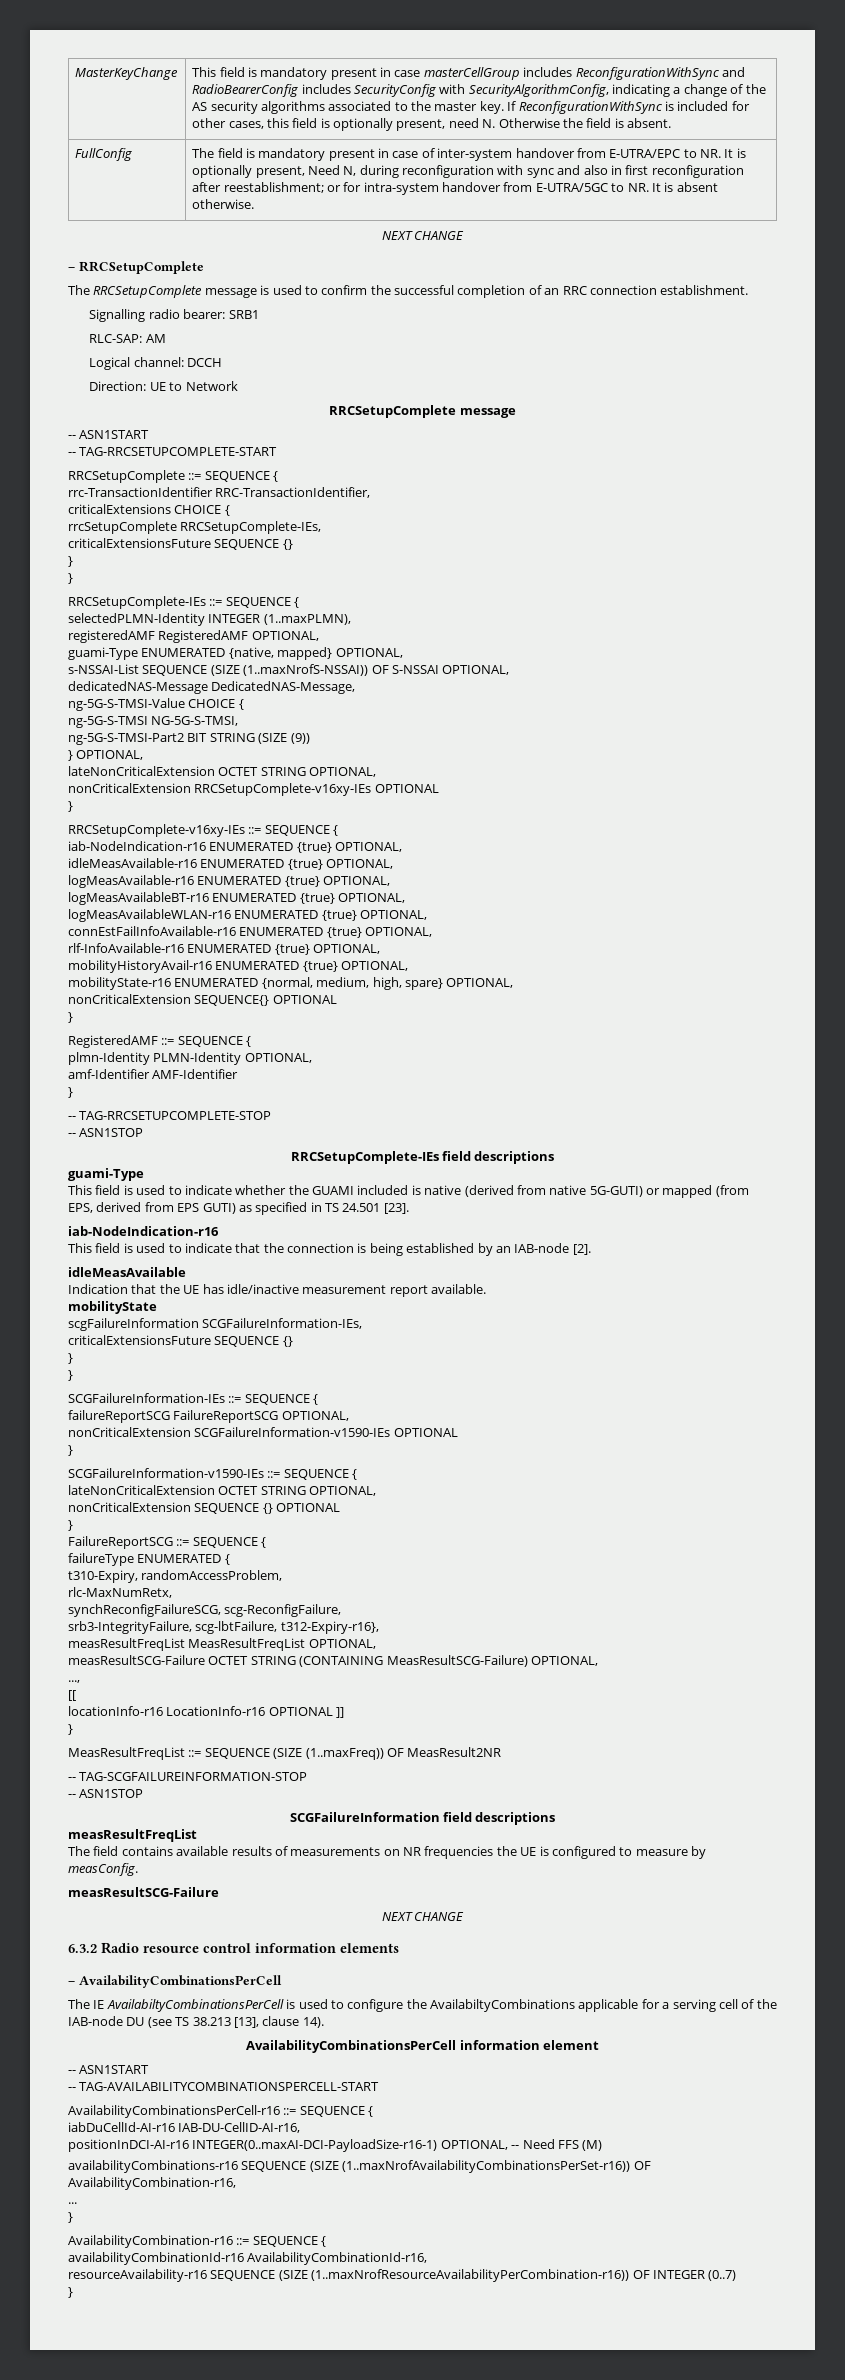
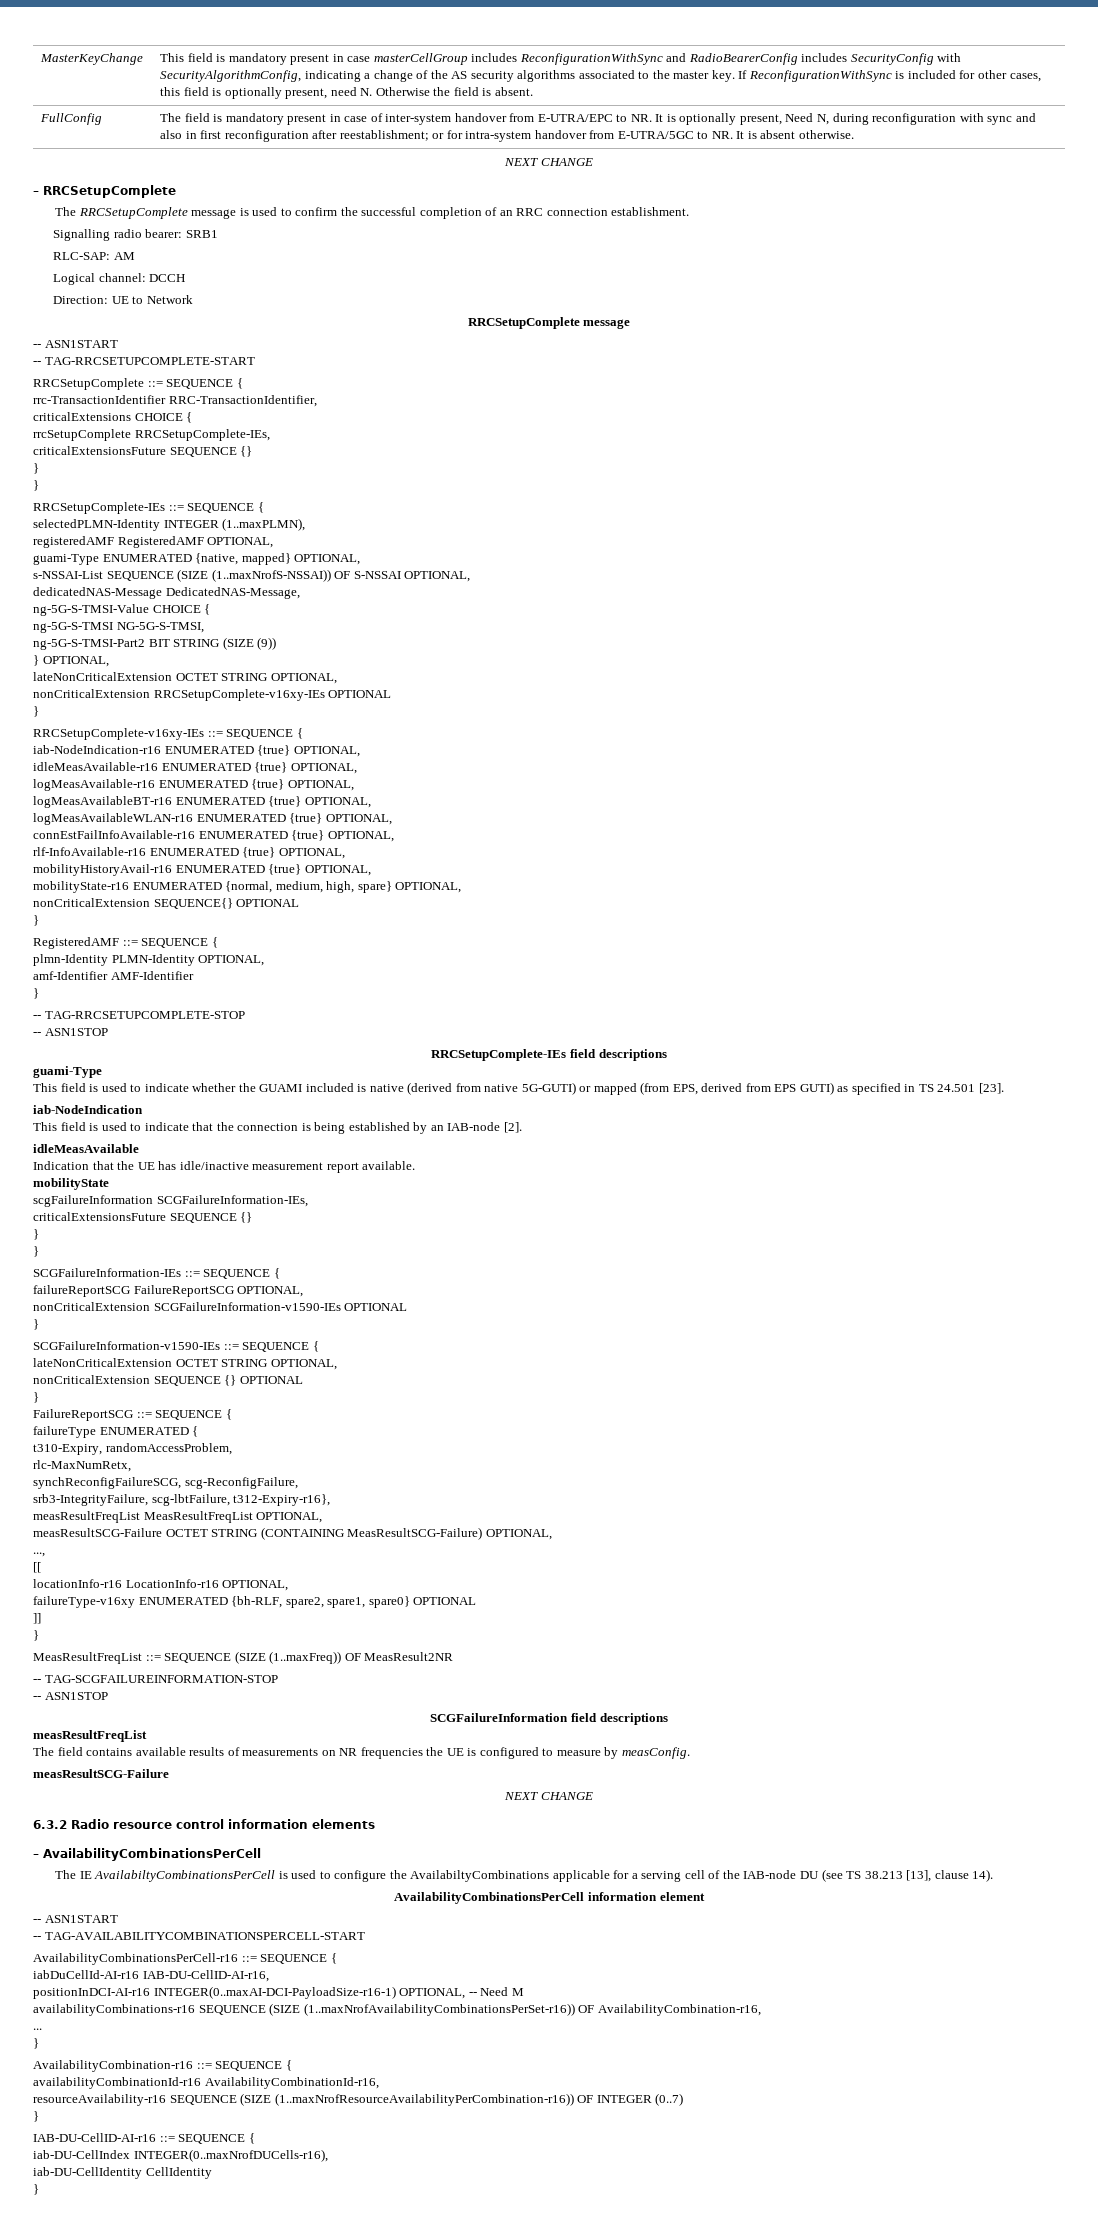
[68,1226,219,1236] iab-NodeIndication-r16 -> [33,1105,143,1114] iab-NodeIndication
[268,1707,333,1716] OPTIONAL -> [222,1580,289,1591] [33,1596,477,1608] OPTIONAL, // failureType-v16xy ENUMERATED {bh-RLF, spare2, spare1, spare0} OPTIONAL //
[557,2140,603,2151] FFS (M) -> [511,1988,524,1996] M
(73, 2292) none -> [33,2133,255,2144] [33,2149,328,2162] [33,2167,212,2179] [33,2184,39,2195] // IAB-DU-CellID-AI-r16 ::= SEQUENCE { // iab-DU-CellIndex INTEGER(0..maxNrofDUCells-r16), // iab-DU-CellIdentity CellIdentity // }

